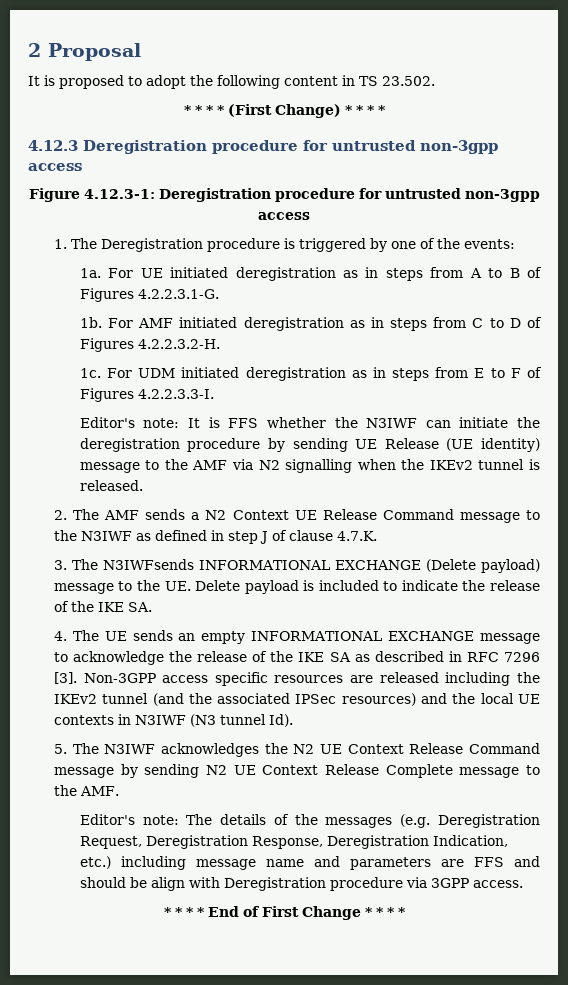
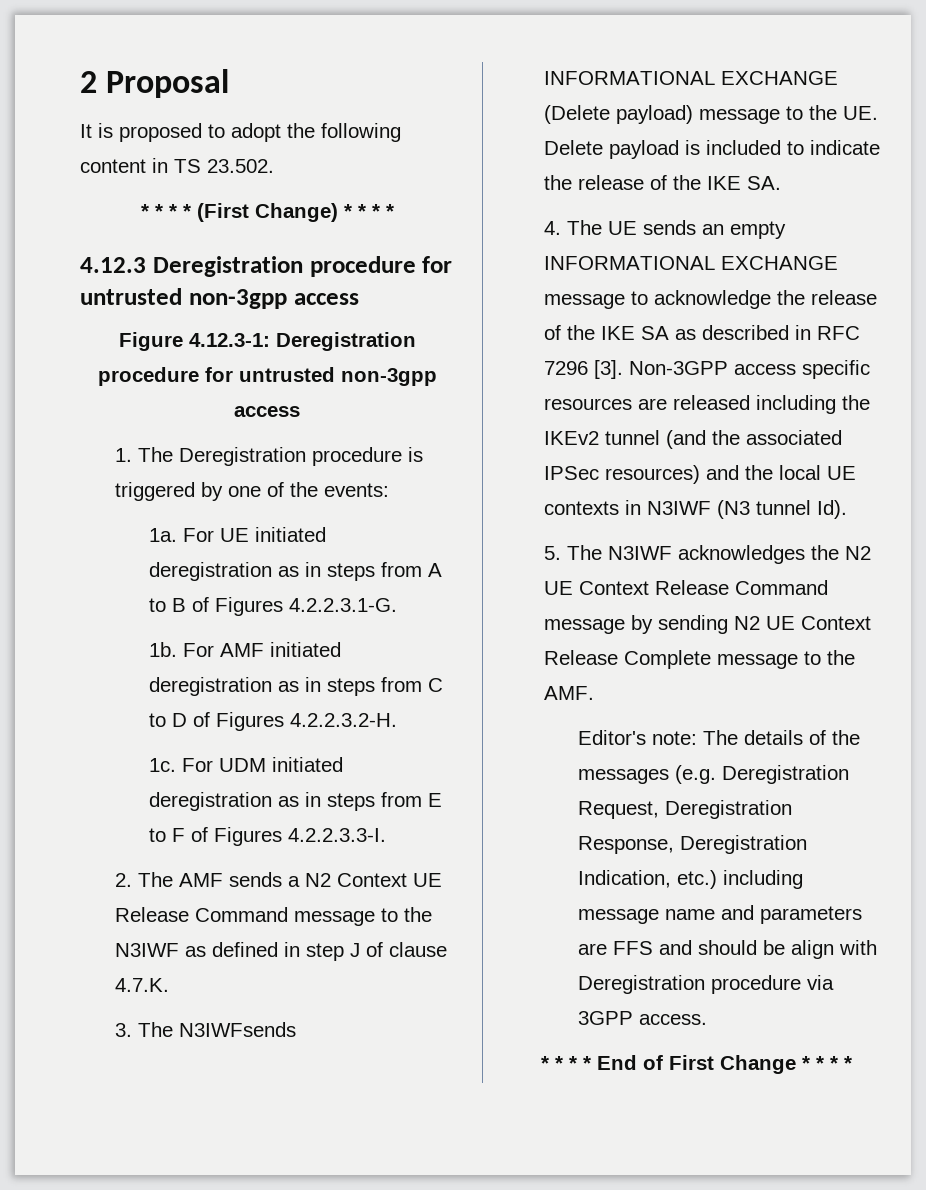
[79,417,540,428] [79,438,540,452] [79,459,541,473] [79,480,143,491] // Editor's note: It is FFS whether the N3IWF can initiate the deregistration procedure by sending UE Release (UE identity) message to the AMF via N2 signalling when the IKEv2 tunnel is released. -> (387, 835) none

